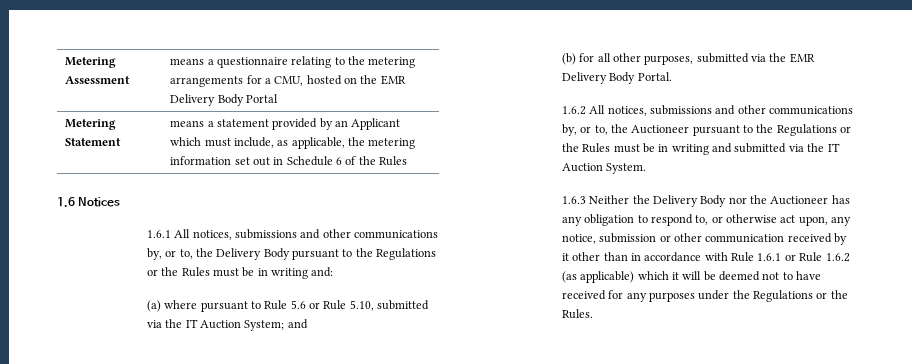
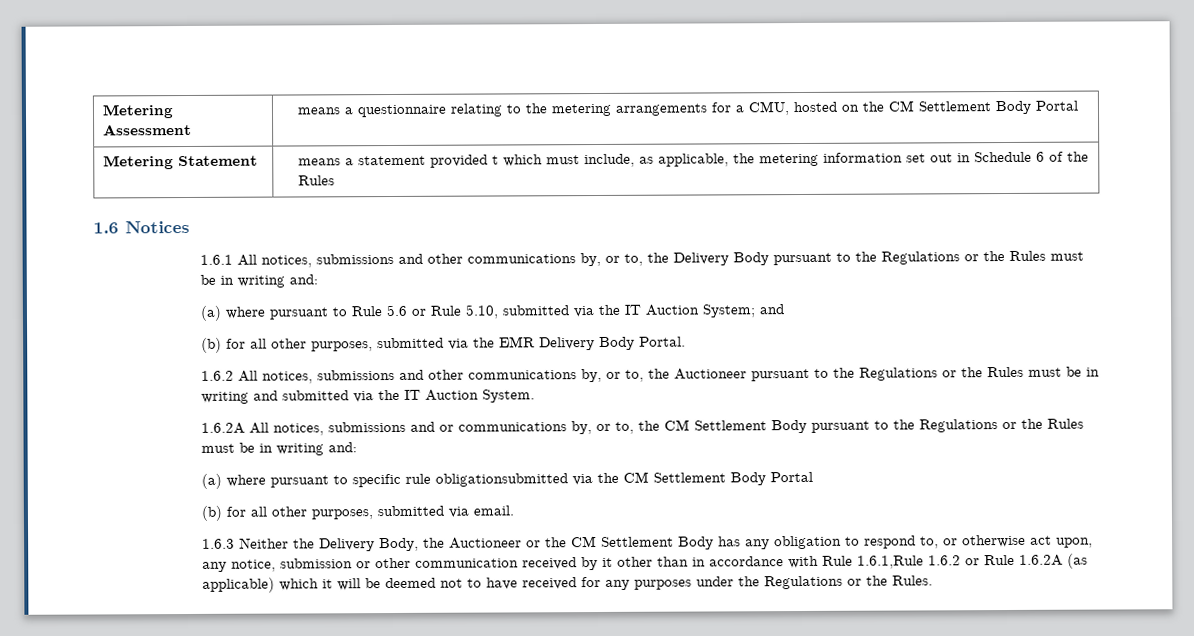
[380,75,406,85] [170,94,216,106] EMR Delivery -> [887,100,991,112] CM Settlement
[319,118,401,130] by an Applicant -> [491,155,499,165] t
[561,195,829,207] 1.6.3 Neither the Delivery Body nor the Auctioneer -> [200,418,1084,436] [200,442,357,456] [200,471,813,489] [200,505,514,521] [201,536,714,552] 1.6.2A All notices, submissions and or communications by, or to, the CM Settlement Body pursuant to the Regulations or the Rules must be in writing and: // (a) where pursuant to specific rule obligationsubmitted via the CM Settlement Body Portal // (b) for all other purposes, submitted via email. // 1.6.3 Neither the Delivery Body, the Auctioneer or the CM Settlement Body
[757,252,850,262] 1.6.1 or Rule 1.6.2 -> [856,554,1063,569] 1.6.1,Rule 1.6.2 or Rule 1.6.2A

